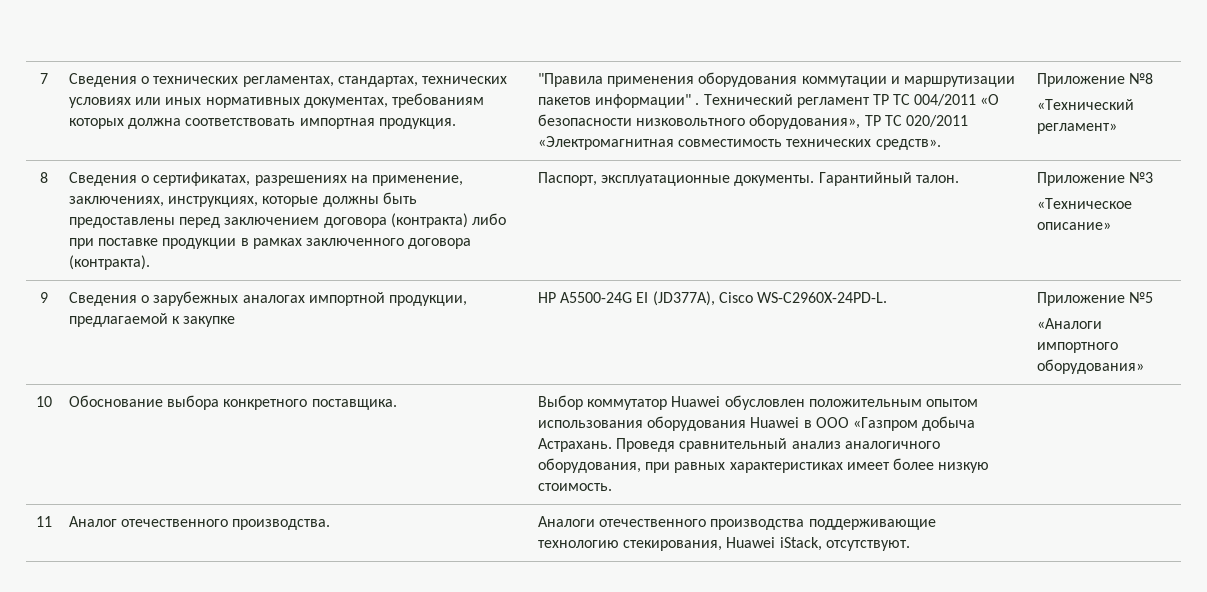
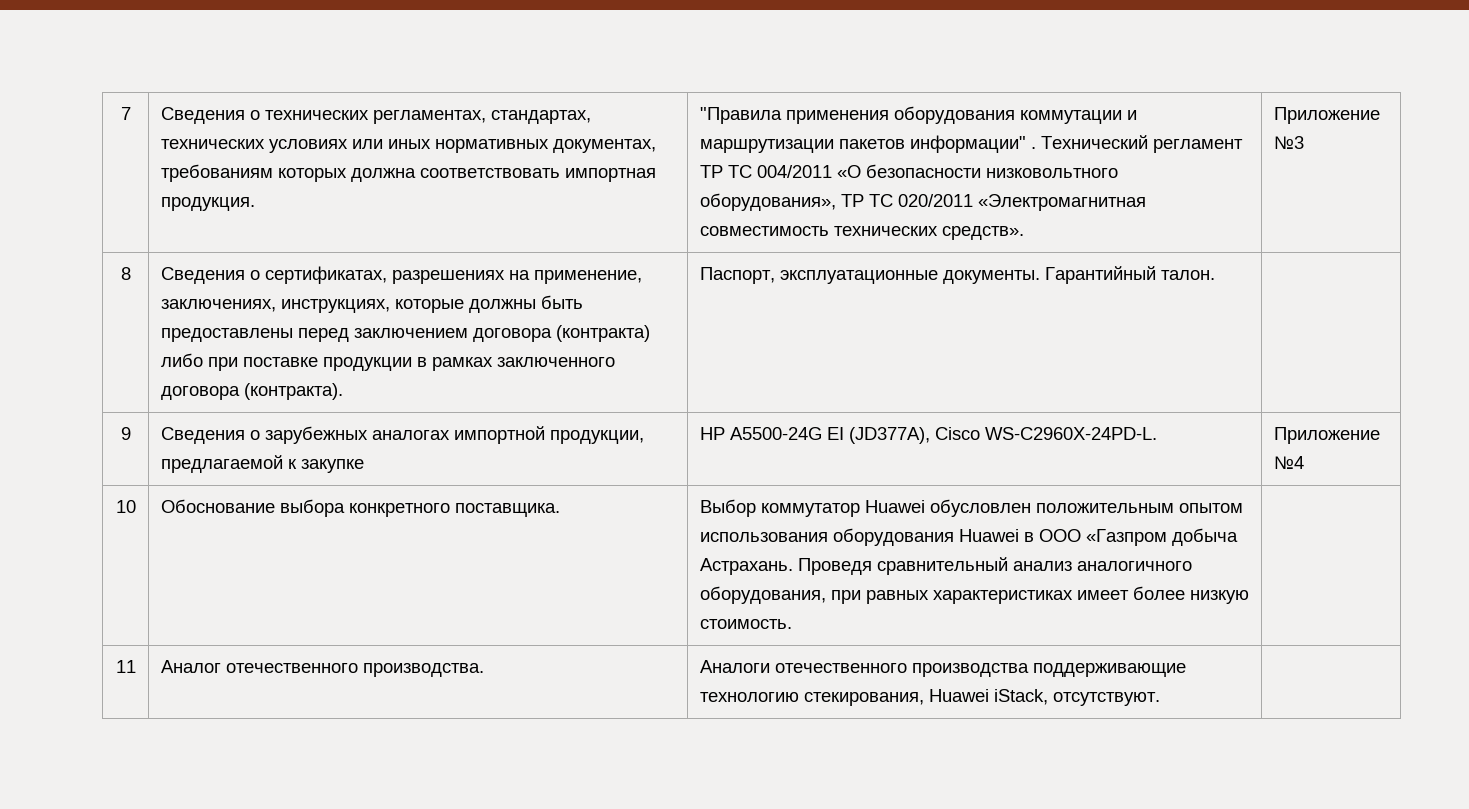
[1129,73,1154,84] [1036,99,1134,110] [1036,123,1117,134] №8 // «Технический регламент» -> [1273,136,1304,149] №3
[1036,172,1154,186] [1036,198,1132,209] [1036,222,1111,230] Приложение №3 // «Техническое описание» -> (1215, 275) none
[1129,292,1154,303] [1036,318,1102,329] [1036,342,1118,353] [1036,359,1144,374] №5 // «Аналоги импортного оборудования» -> [1273,456,1304,469] №4

